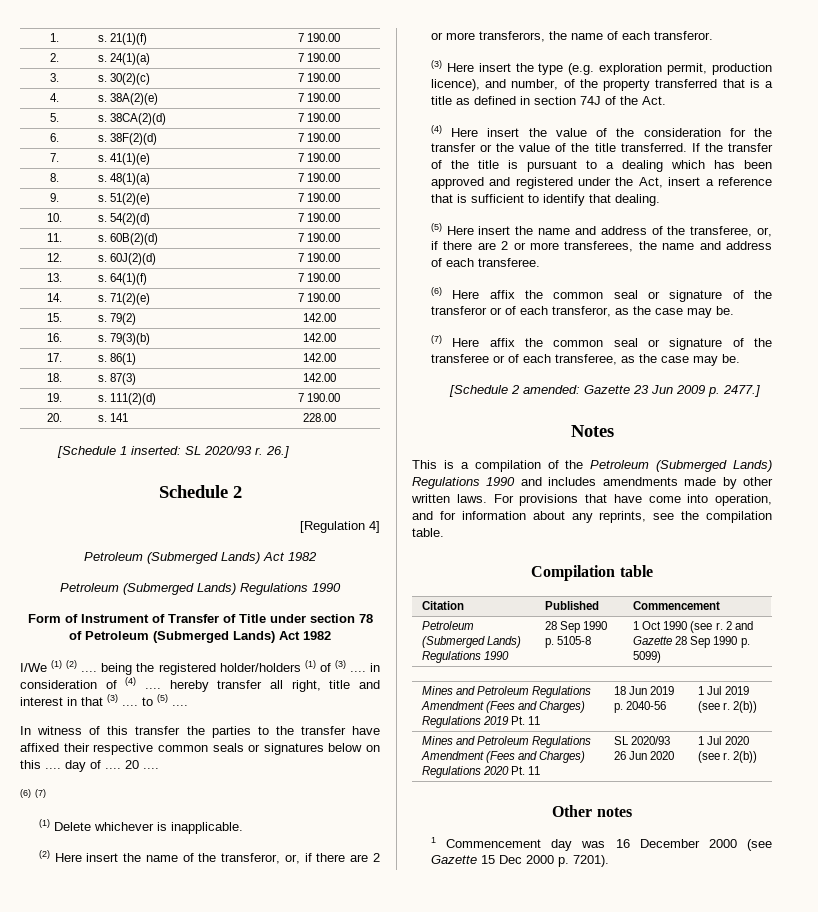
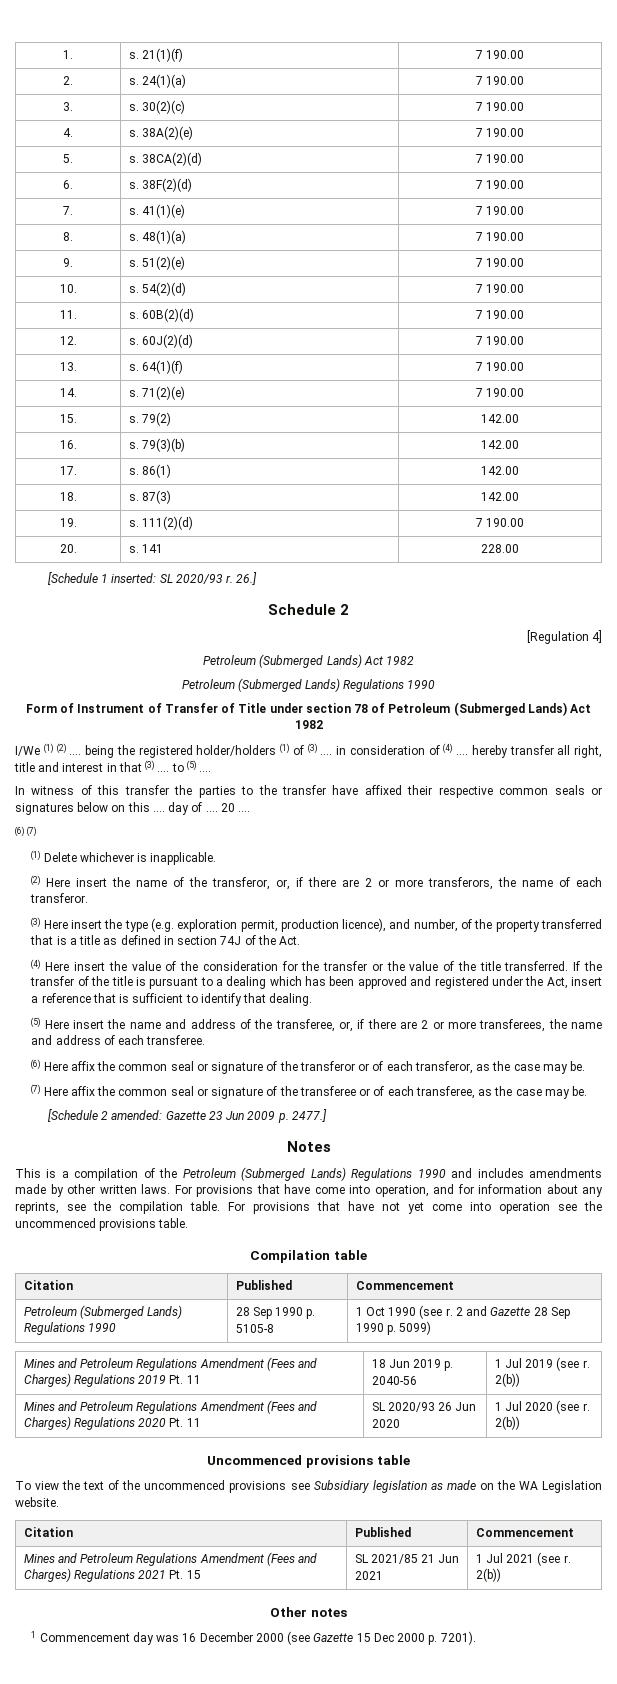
(444, 532) none -> [228,1201,602,1214] [15,1218,189,1231] For provisions that have not yet come into operation see the uncommenced provisions table.
(758, 757) none -> [207,1455,410,1468] [15,1480,602,1493] [15,1497,59,1507] [23,1527,73,1537] [354,1527,411,1537] [475,1528,574,1537] [23,1552,318,1566] [23,1568,201,1582] [354,1554,460,1564] [354,1571,383,1580] [475,1552,571,1566] [475,1568,501,1582] // Uncommenced provisions table // To view the text of the uncommenced provisions see Subsidiary legislation as made on the WA Legislation website. // Citation | Published | Commencement // Mines and Petroleum Regulations Amendment (Fees and Charges) Regulations 2021 Pt. 15 | SL 2021/85 21 Jun 2021 | 1 Jul 2021 (see r. 2(b))

